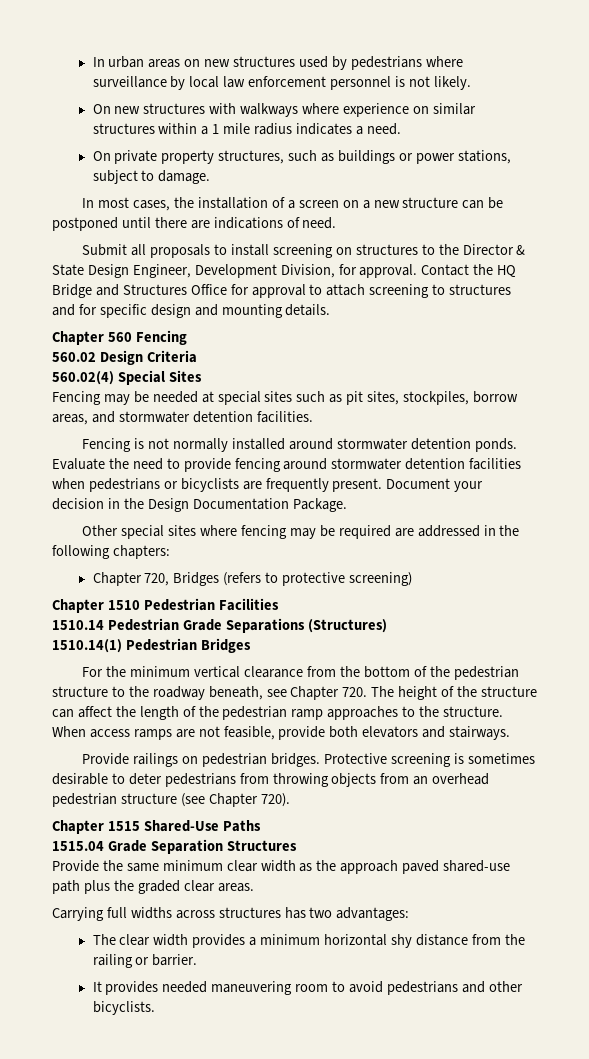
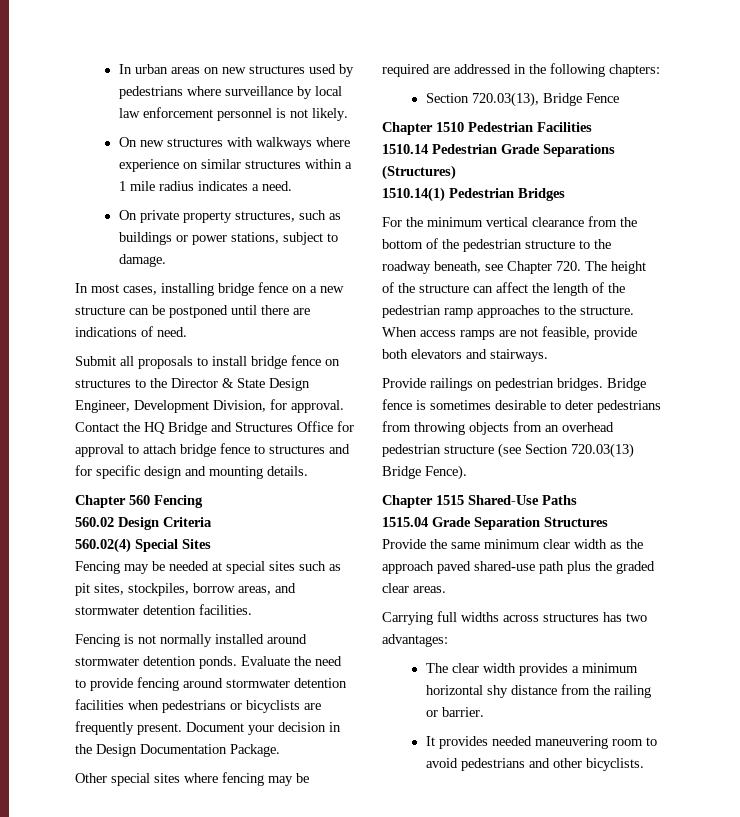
[174,197,339,209] the installation of a screen -> [161,282,288,296] installing bridge fence
[272,244,333,258] screening -> [251,355,321,369] bridge fence
[369,284,430,298] screening -> [180,443,250,457] bridge fence
[92,572,413,586] Chapter 720, Bridges (refers to protective screening) -> [425,92,619,107] Section 720.03(13), Bridge Fence
[323,753,451,767] Protective screening -> [607,378,646,391] [382,399,412,410] Bridge fence
[208,793,290,807] Chapter 720). -> [525,443,634,458] [382,465,467,480] Section 720.03(13) Bridge Fence).

